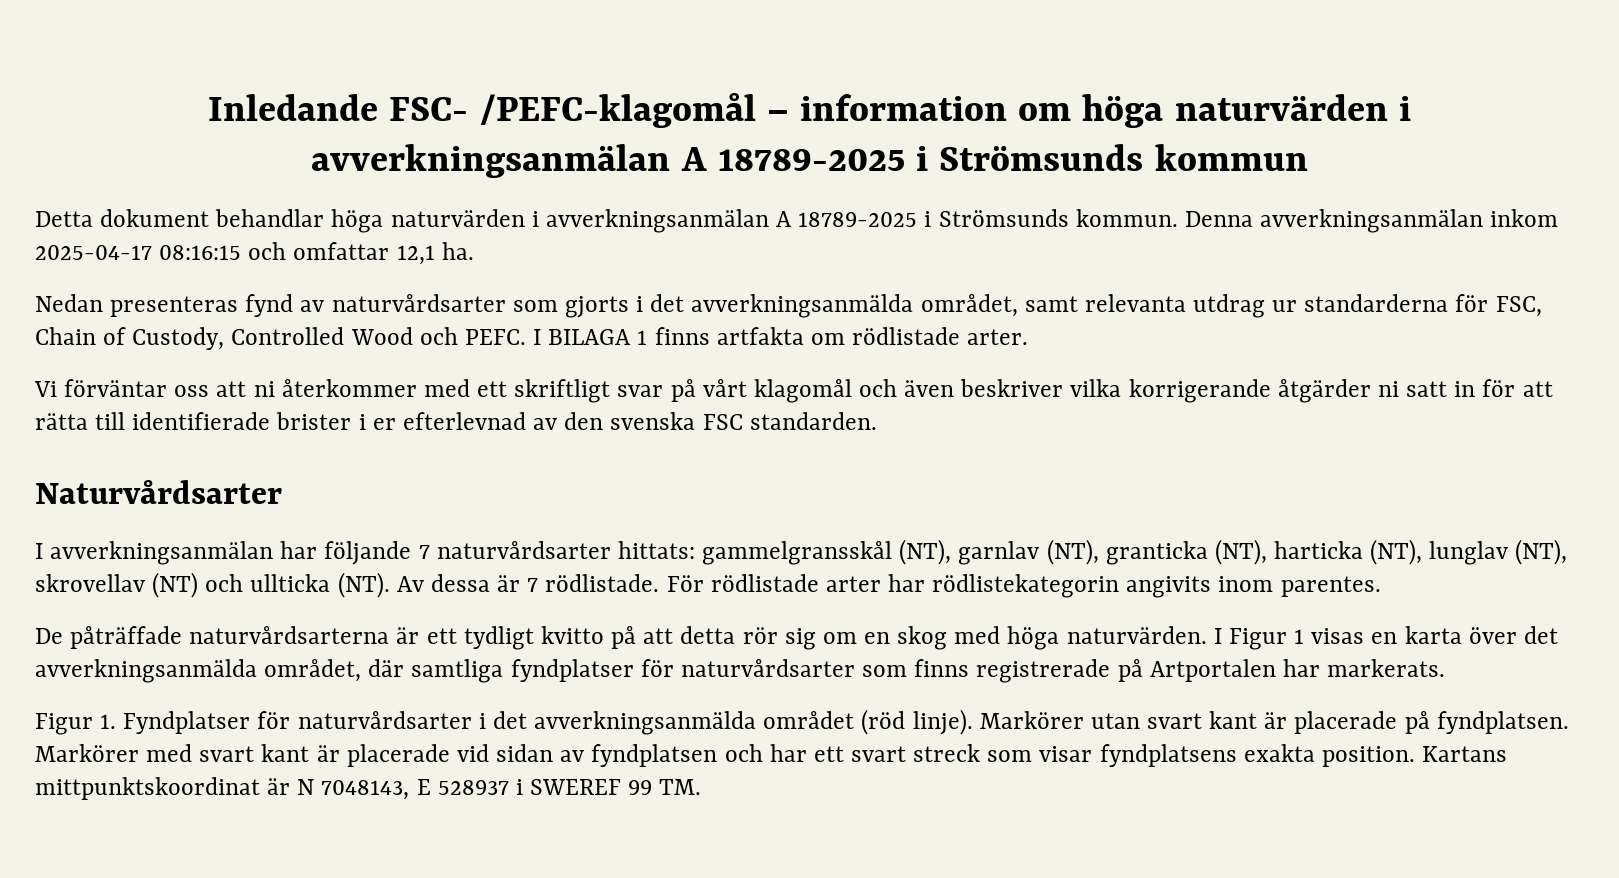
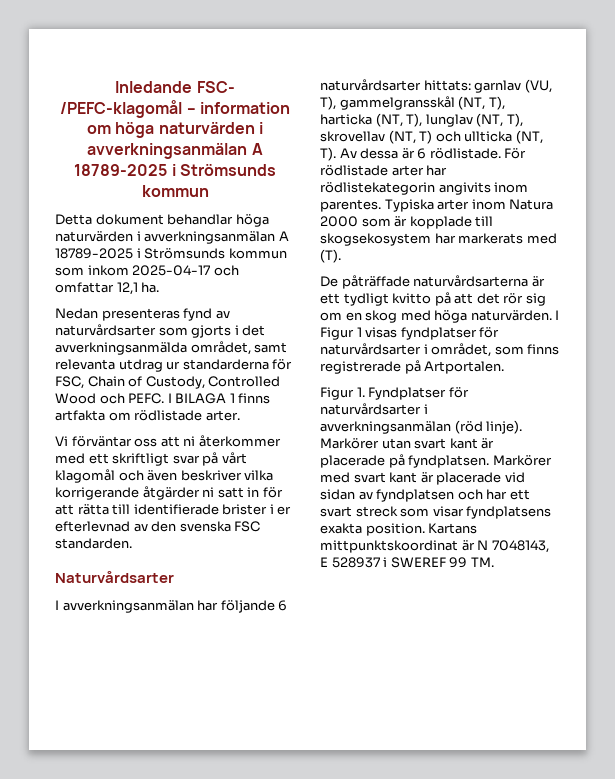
[1075,209,1484,233] kommun. Denna avverkningsanmälan -> [228,248,287,259] [55,267,84,276] kommun som
[159,245,242,260] 08:16:15 -> (211, 270) none
[418,545,430,559] 7 -> [278,600,288,611] 6
[702,539,1568,565] [35,572,390,598] gammelgransskål (NT), garnlav (NT), granticka (NT), harticka (NT), lunglav (NT), skrovellav (NT) och ullticka (NT). -> [474,79,552,93] [320,96,505,110] [320,113,523,127] [320,130,543,144] [320,147,336,161] garnlav (VU, T), gammelgransskål (NT, T), harticka (NT, T), lunglav (NT, T), skrovellav (NT, T) och ullticka (NT, T).
[527,578,539,592] 7 -> [417,148,427,159] 6
(1381, 586) none -> [384,199,554,212] [320,216,494,229] [320,233,557,246] [320,249,341,263] Typiska arter inom Natura 2000 som är kopplade till skogsekosystem har markerats med (T).
[680,626,736,644] detta -> [476,293,500,304] det
[1371,626,1558,644] [35,659,504,683] en karta över det avverkningsanmälda området, där samtliga -> (398, 332) none
(855, 668) none -> [423,343,492,357] i området,
[1149,659,1446,682] Artportalen har markerats. -> [424,361,505,374] Artportalen.
[492,711,855,735] det avverkningsanmälda området -> [320,421,451,434] avverkningsanmälan

